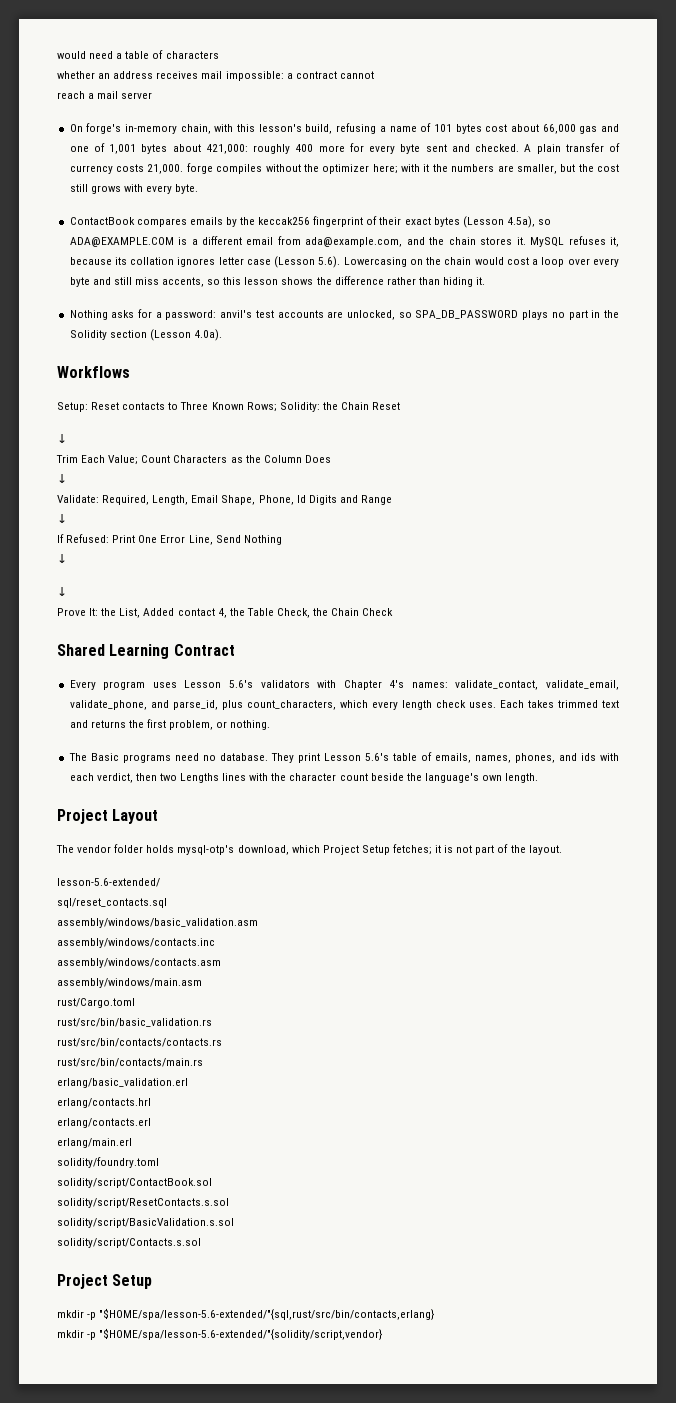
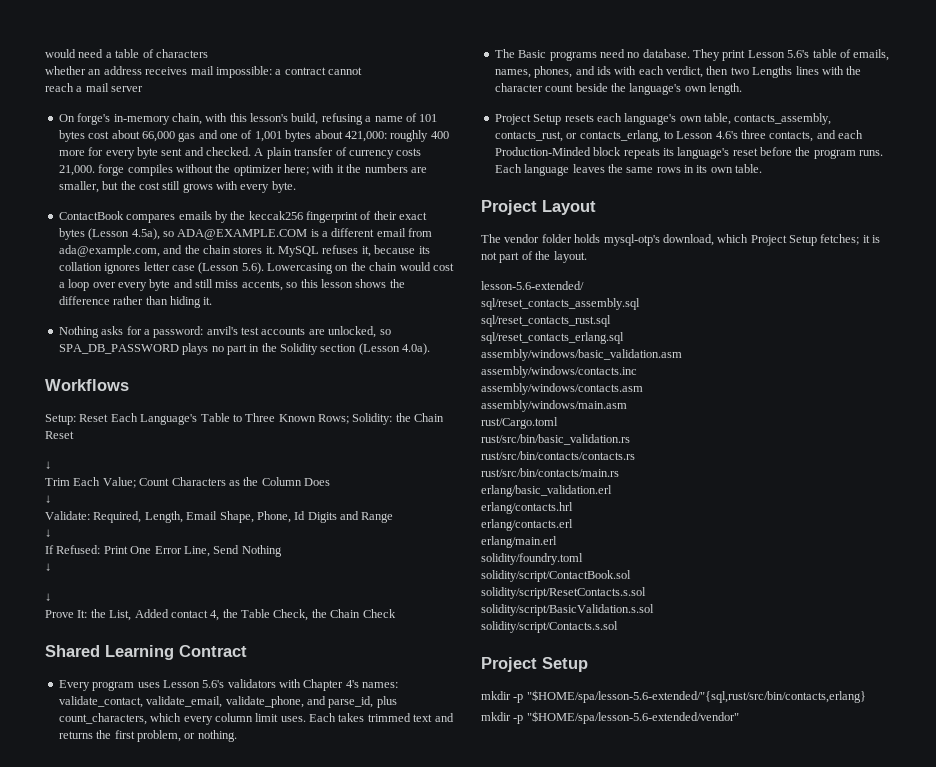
[122,402,166,410] contacts -> [110,413,230,425] Each Language's Table
[401,700,466,710] length check -> [214,713,279,722] column limit
(539, 778) none -> [494,113,832,125] [494,130,864,142] [494,147,884,159] [494,164,763,176] // Project Setup resets each language's own table, contacts_assembly, contacts_rust, or contacts_erlang, to Lesson 4.6's three contacts, and each Production-Minded block repeats its language's reset before the program runs. Each language leaves the same rows in its own table.
[57,898,167,908] sql/reset_contacts.sql -> [481,298,640,310] [481,315,611,327] [481,332,624,344] sql/reset_contacts_assembly.sql // sql/reset_contacts_rust.sql // sql/reset_contacts_erlang.sql
[99,1328,383,1340] "$HOME/spa/lesson-5.6-extended/"{solidity/script,vendor} -> [526,711,739,724] "$HOME/spa/lesson-5.6-extended/vendor"

